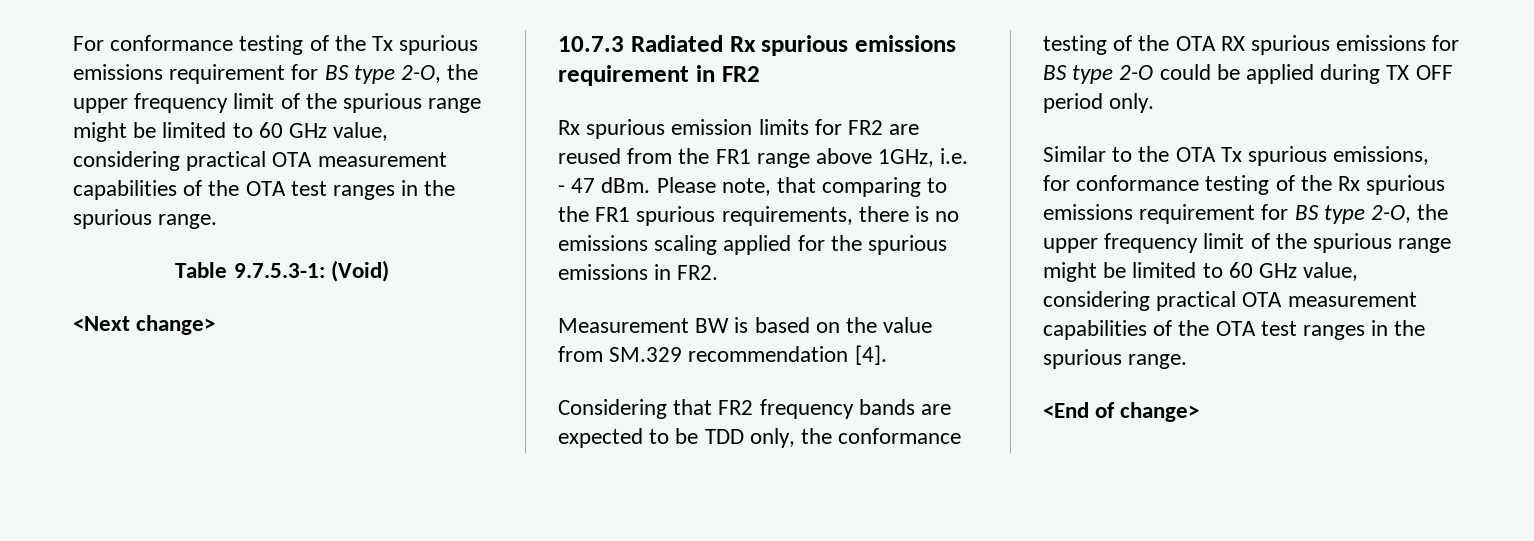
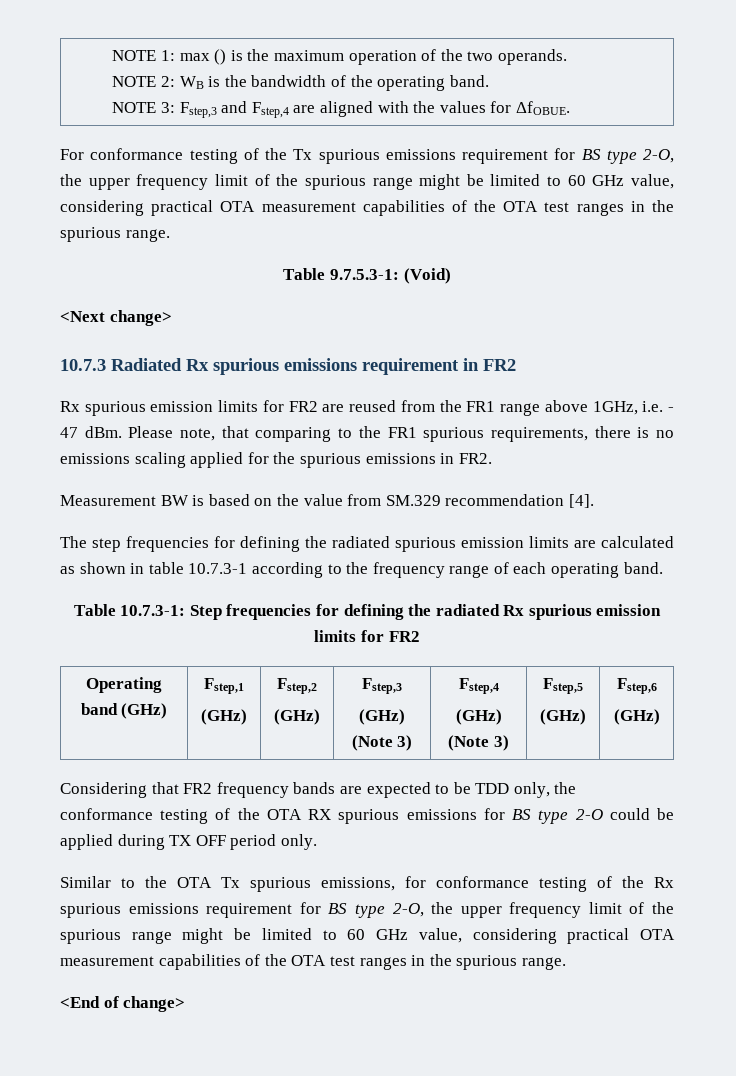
(73, 43) none -> [112,49,567,65] [112,75,489,91] [112,101,570,118] NOTE 1: max () is the maximum operation of the two operands. // NOTE 2: WB is the bandwidth of the operating band. // NOTE 3: Fstep,3 and Fstep,4 are aligned with the values for ΔfOBUE. //
(887, 355) none -> [60,536,674,552] [60,562,663,578] [73,604,662,620] [314,630,420,642] [86,677,162,693] [80,703,168,719] [204,678,244,694] [201,709,247,725] [277,678,317,694] [274,709,320,725] [362,678,402,694] [359,709,405,725] [351,735,413,751] [458,678,499,694] [455,709,502,725] [448,735,509,751] [543,678,583,694] [540,709,586,725] [616,678,657,694] [613,709,660,725] // The step frequencies for defining the radiated spurious emission limits are calculated as shown in table 10.7.3-1 according to the frequency range of each operating band. // Table 10.7.3-1: Step frequencies for defining the radiated Rx spurious emission limits for FR2 // Operating band (GHz) | Fstep,1 // (GHz) | Fstep,2 // (GHz) | Fstep,3 // (GHz) (Note 3) | Fstep,4 // (GHz) (Note 3) | Fstep,5 // (GHz) | Fstep,6 // (GHz)

